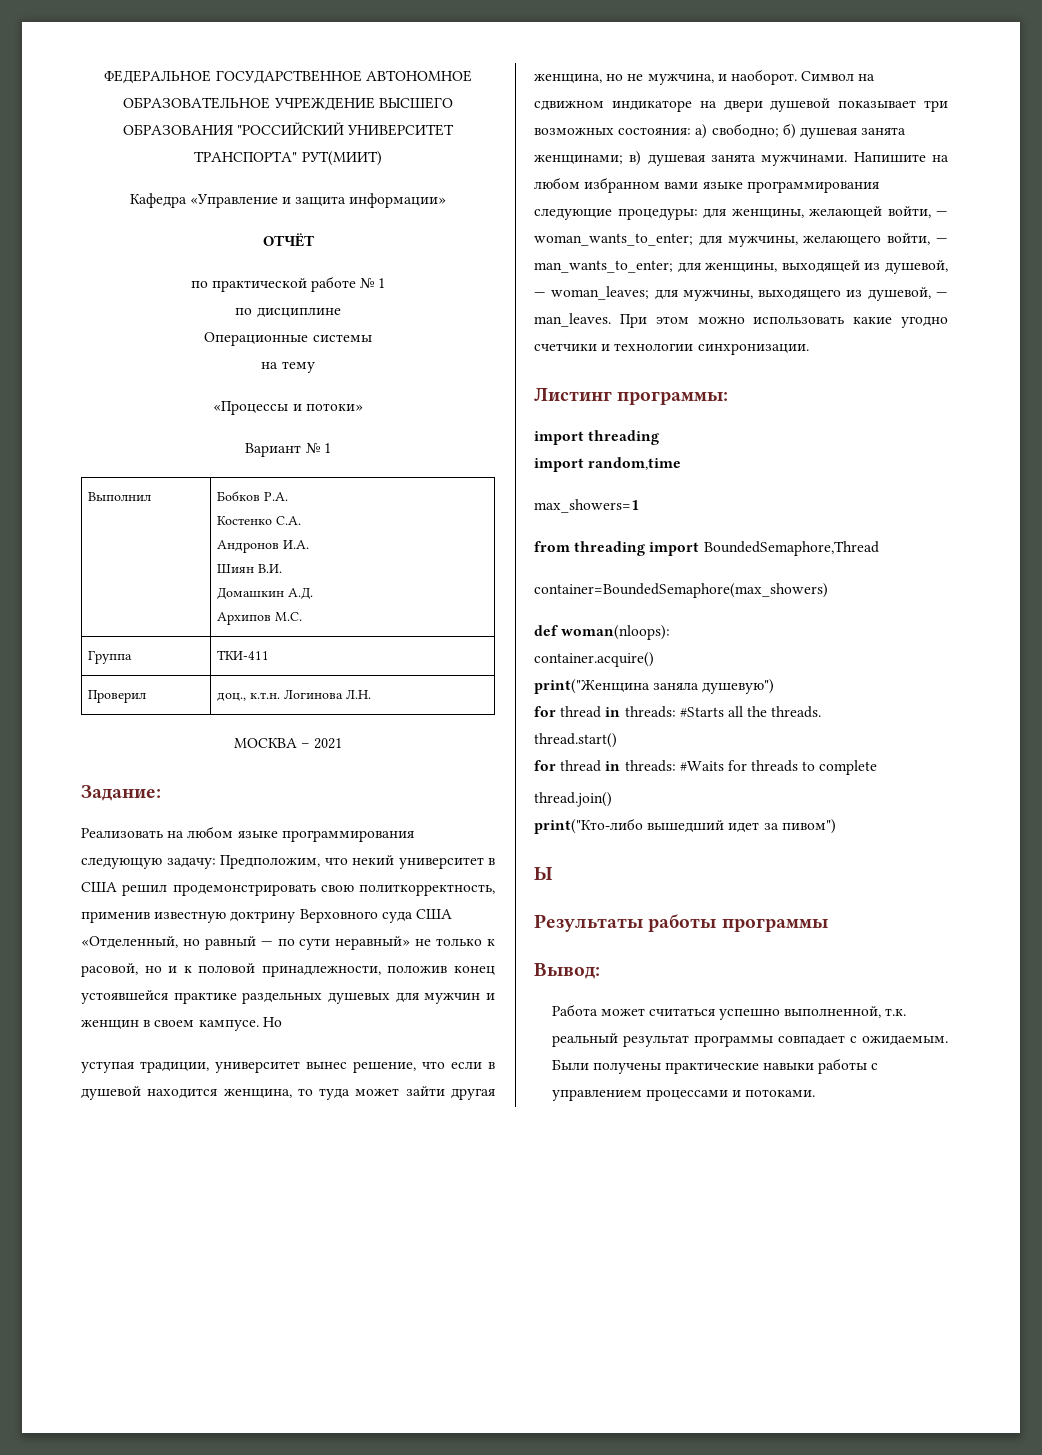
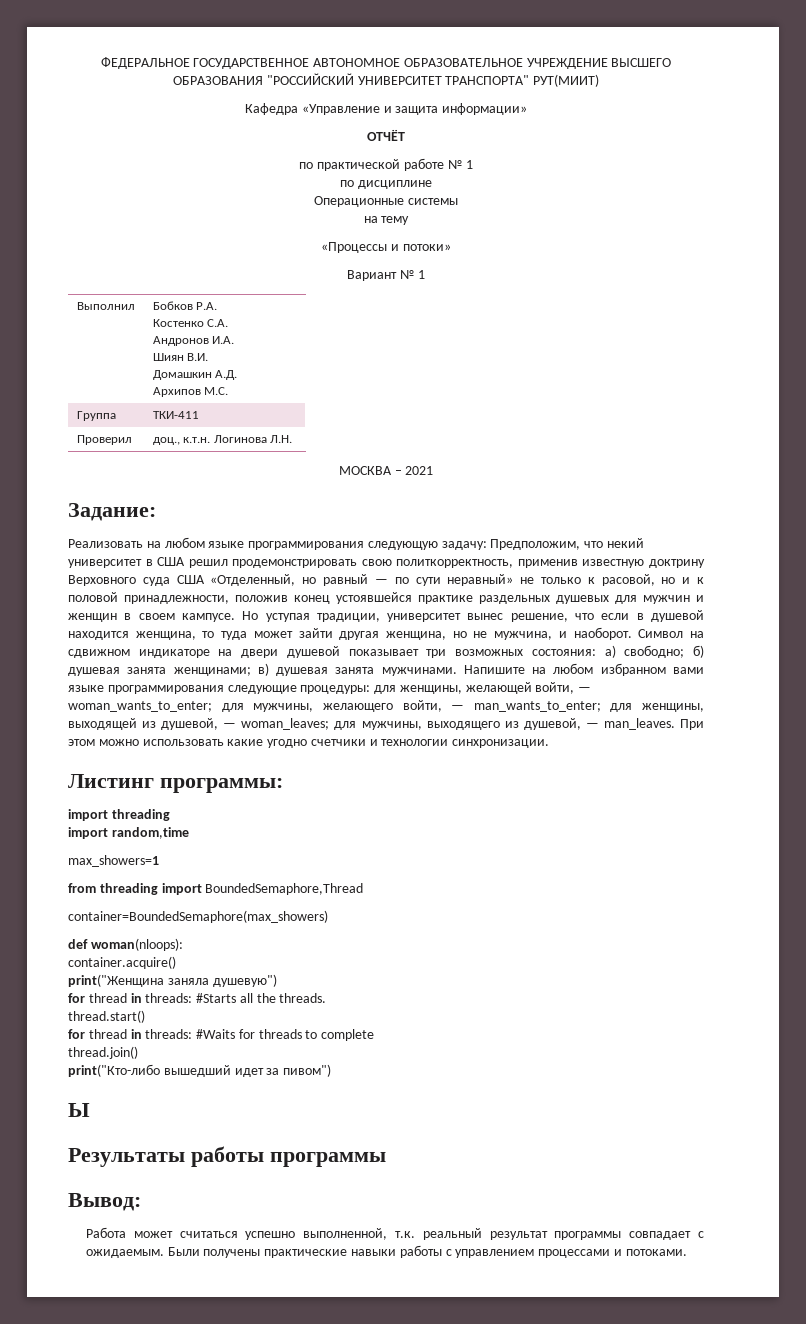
(282, 1022) // -> (259, 615) none

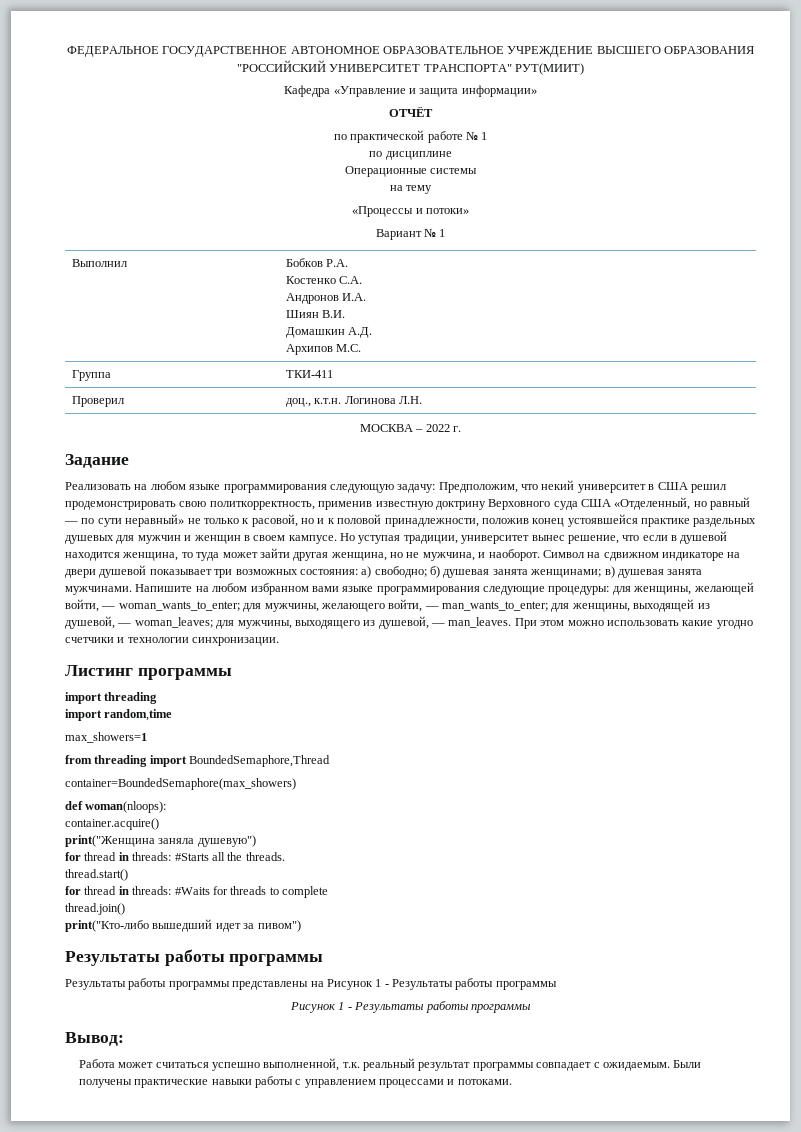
[405,466,434,475] [68,503,156,521] 2021 // Задание: -> [425,424,462,432] [65,454,129,468] 2022 г. // Задание
[160,778,283,793] программы: -> [137,668,232,680] программы
[68,1103,90,1117] [68,1146,386,1167] Ы // Результаты работы программы -> [65,949,324,966] [65,978,557,990] [290,1001,531,1013] Результаты работы программы // Результаты работы программы представлены на Рисунок 1 - Результаты работы программы // Рисунок 1 - Результаты работы программы

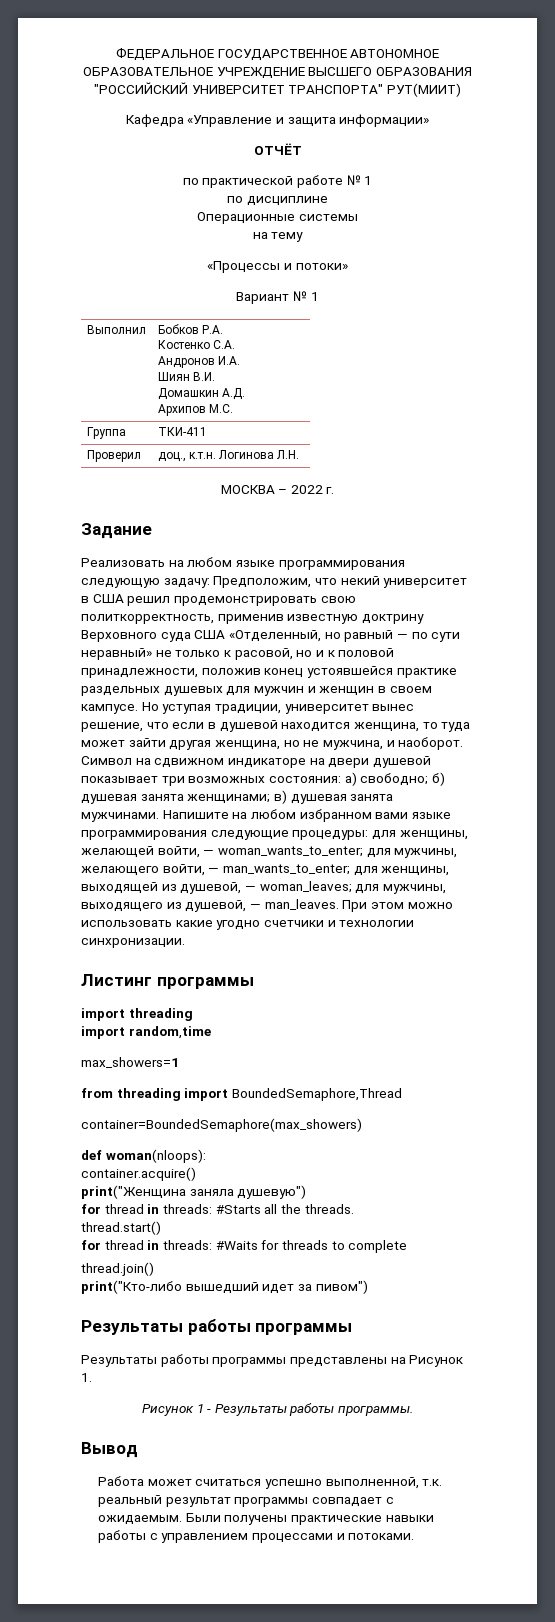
[375,978,557,990] [290,1001,531,1013] [65,1032,124,1046] 1 - Результаты работы программы // Рисунок 1 - Результаты работы программы // Вывод: -> [81,1373,92,1382] [141,1403,414,1416] [81,1442,138,1458] 1. // Рисунок 1 - Результаты работы программы. // Вывод

